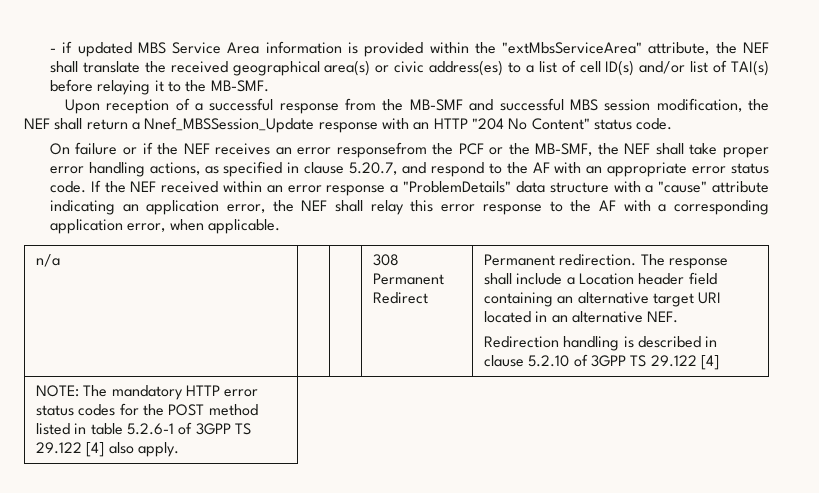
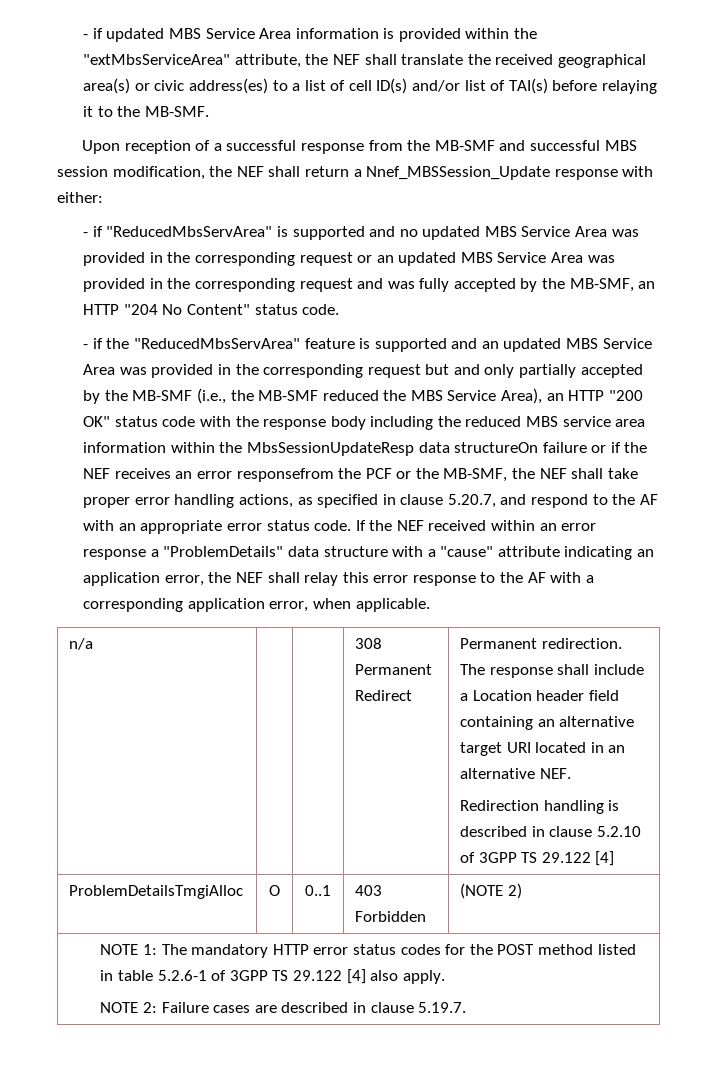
(409, 124) none -> [57,192,103,203] [83,226,639,240] [83,252,615,266] [83,278,634,292] either: // - if "ReducedMbsServArea" is supported and no updated MBS Service Area was provided in the corresponding request or an updated MBS Service Area was provided in the corresponding request and was fully accepted by the MB-SMF,
[49,143,70,155] On -> [83,338,652,352] [83,364,643,378] [83,388,643,404] [83,416,646,430] [83,442,539,456] - if the "ReducedMbsServArea" feature is supported and an updated MBS Service Area was provided in the corresponding request but and only partially accepted by the MB-SMF (i.e., the MB-SMF reduced the MBS Service Area), an HTTP "200 OK" status code with the response body including the reduced MBS service area information within the MbsSessionUpdateResp data structureOn
[36,385,80,397] NOTE: -> [69,885,244,899] [269,885,280,896] [305,885,331,896] [355,885,383,896] [355,911,427,922] [460,883,522,899] [100,944,158,955] ProblemDetailsTmgiAlloc | O | 0..1 | 403 Forbidden | (NOTE 2) // NOTE 1:
(180, 449) none -> [100,1002,467,1013] // NOTE 2: Failure cases are described in clause 5.19.7.

